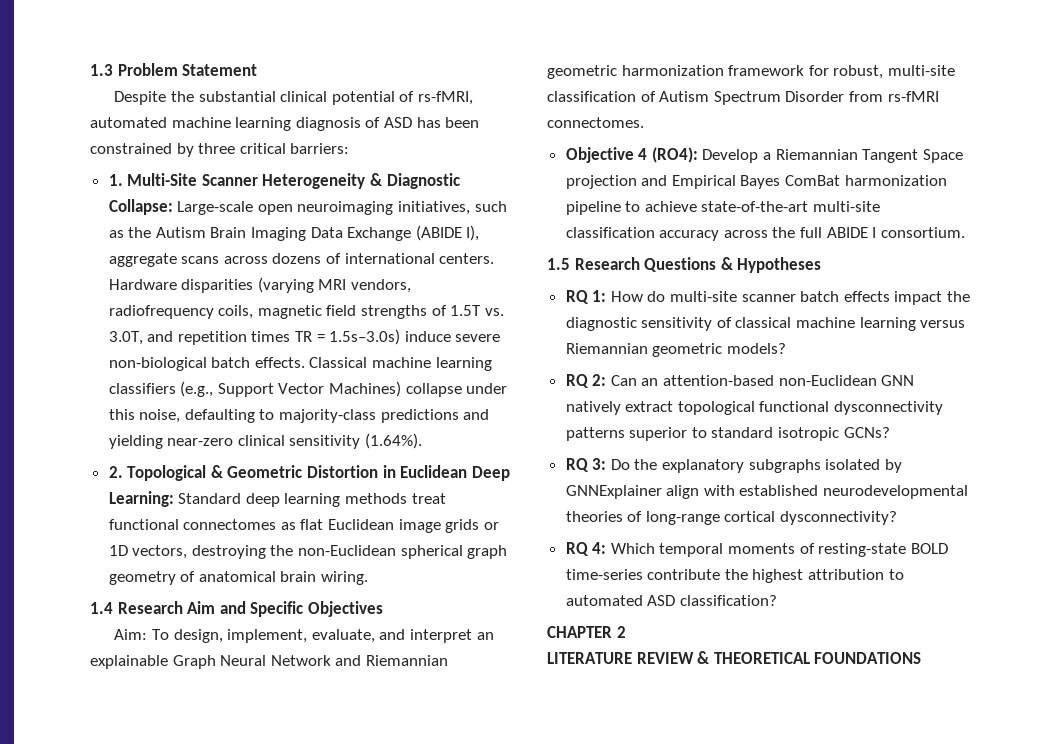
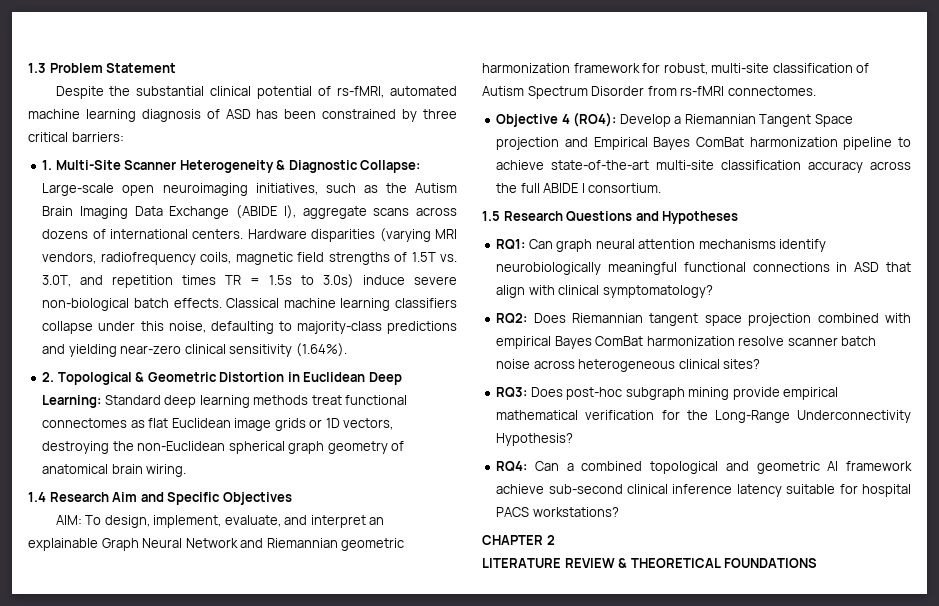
[329,329,401,345] 1.5s–3.0s) -> [269,274,355,288] 1.5s to 3.0s)
[180,381,402,397] (e.g., Support Vector Machines) -> (457, 303) none
[114,629,148,640] Aim: -> [55,515,82,525] AIM:
[720,257,734,270] & -> [635,211,659,221] and
[565,290,971,305] [565,317,966,331] [565,343,786,357] [565,374,915,388] [565,401,944,415] [565,427,890,441] [565,458,902,473] [565,485,969,499] [565,511,898,525] [565,542,948,557] [565,569,904,583] [565,595,777,606] RQ 1: How do multi-site scanner batch effects impact the diagnostic sensitivity of classical machine learning versus Riemannian geometric models? // RQ 2: Can an attention-based non-Euclidean GNN natively extract topological functional dysconnectivity patterns superior to standard isotropic GCNs? // RQ 3: Do the explanatory subgraphs isolated by GNNExplainer align with established neurodevelopmental theories of long-range cortical dysconnectivity? // RQ 4: Which temporal moments of resting-state BOLD time-series contribute the highest attribution to automated ASD classification? -> [496,239,827,252] [496,262,911,275] [496,285,713,298] [496,313,911,326] [496,336,877,349] [496,359,761,372] [496,387,839,400] [496,410,911,423] [496,433,574,446] [496,461,912,474] [496,484,911,497] [496,507,619,517] RQ1: Can graph neural attention mechanisms identify neurobiologically meaningful functional connections in ASD that align with clinical symptomatology? // RQ2: Does Riemannian tangent space projection combined with empirical Bayes ComBat harmonization resolve scanner batch noise across heterogeneous clinical sites? // RQ3: Does post-hoc subgraph mining provide empirical mathematical verification for the Long-Range Underconnectivity Hypothesis? // RQ4: Can a combined topological and geometric AI framework achieve sub-second clinical inference latency suitable for hospital PACS workstations?

